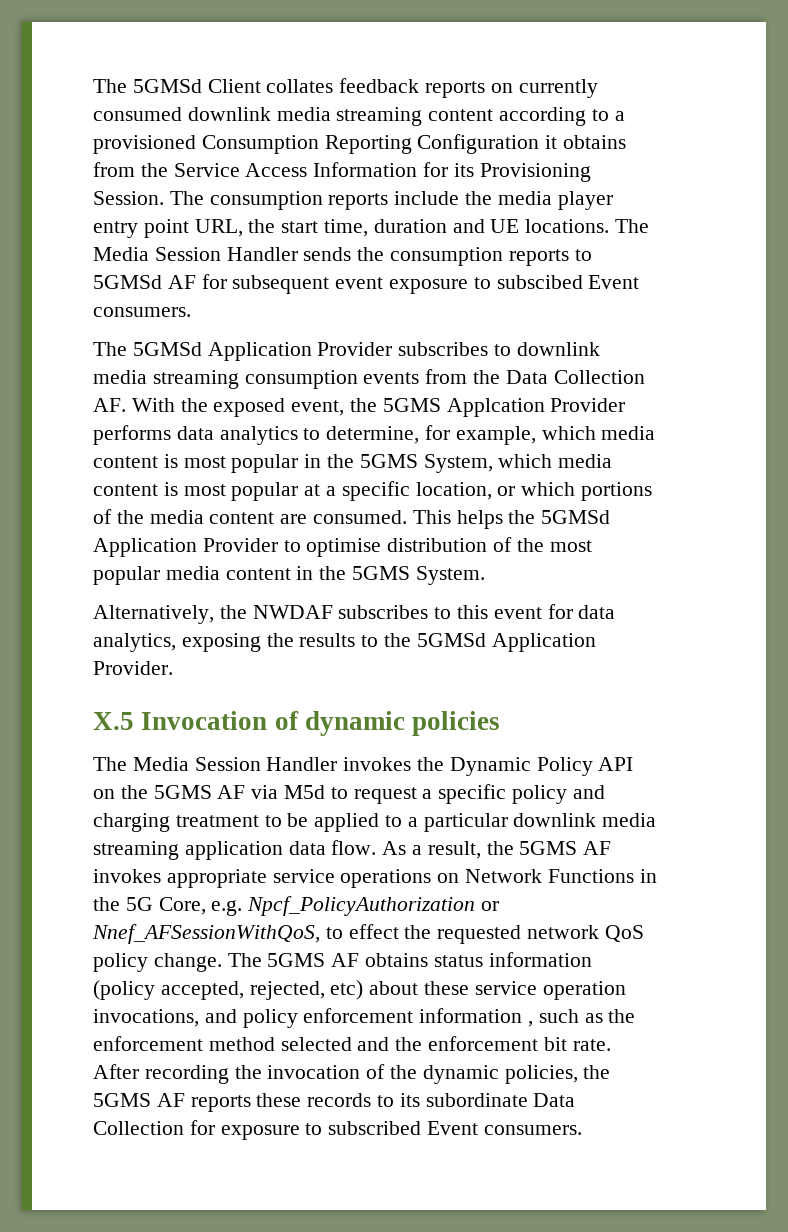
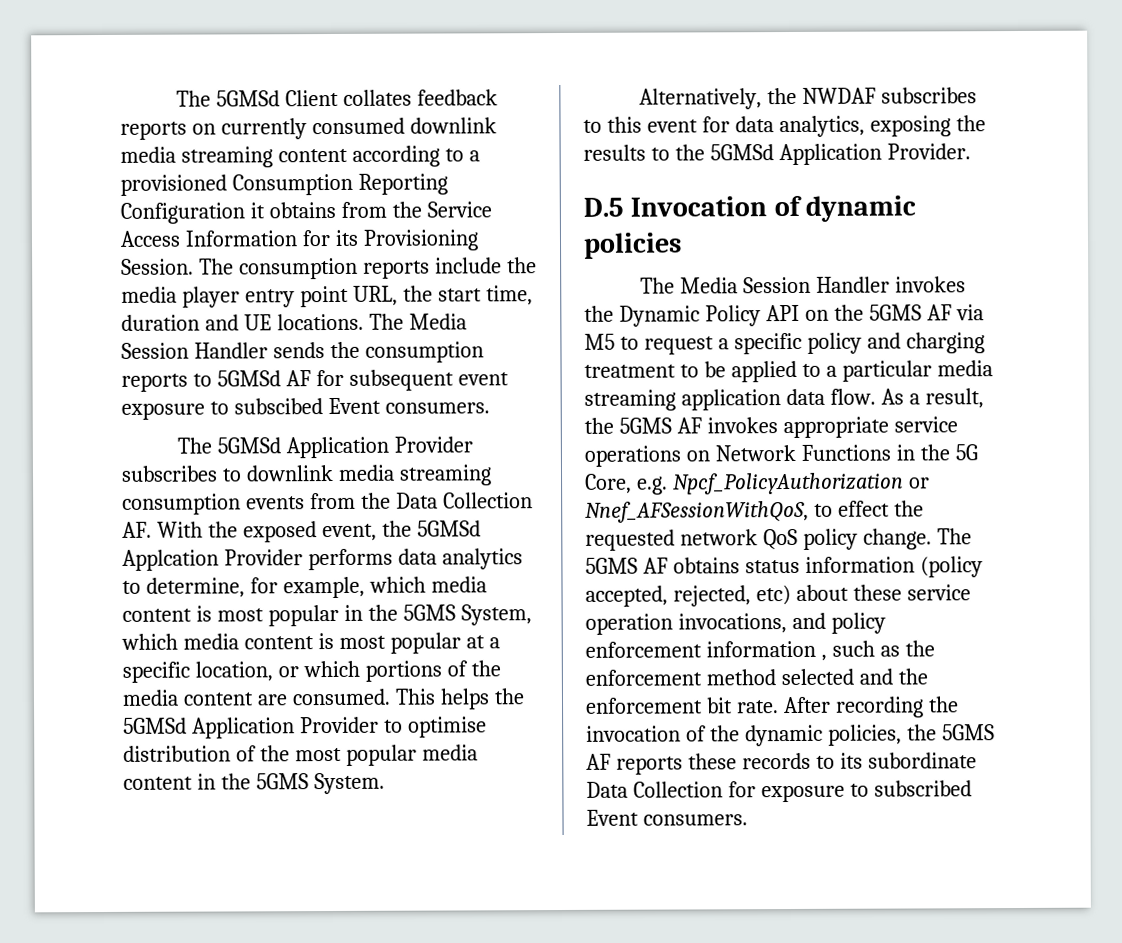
[382,398,441,412] 5GMS -> [416,520,481,537] 5GMSd
[93,712,134,730] X.5 -> [583,197,624,217] D.5
[284,785,326,799] M5d -> [584,333,615,350] M5
[513,813,597,827] downlink -> (932, 371) none

